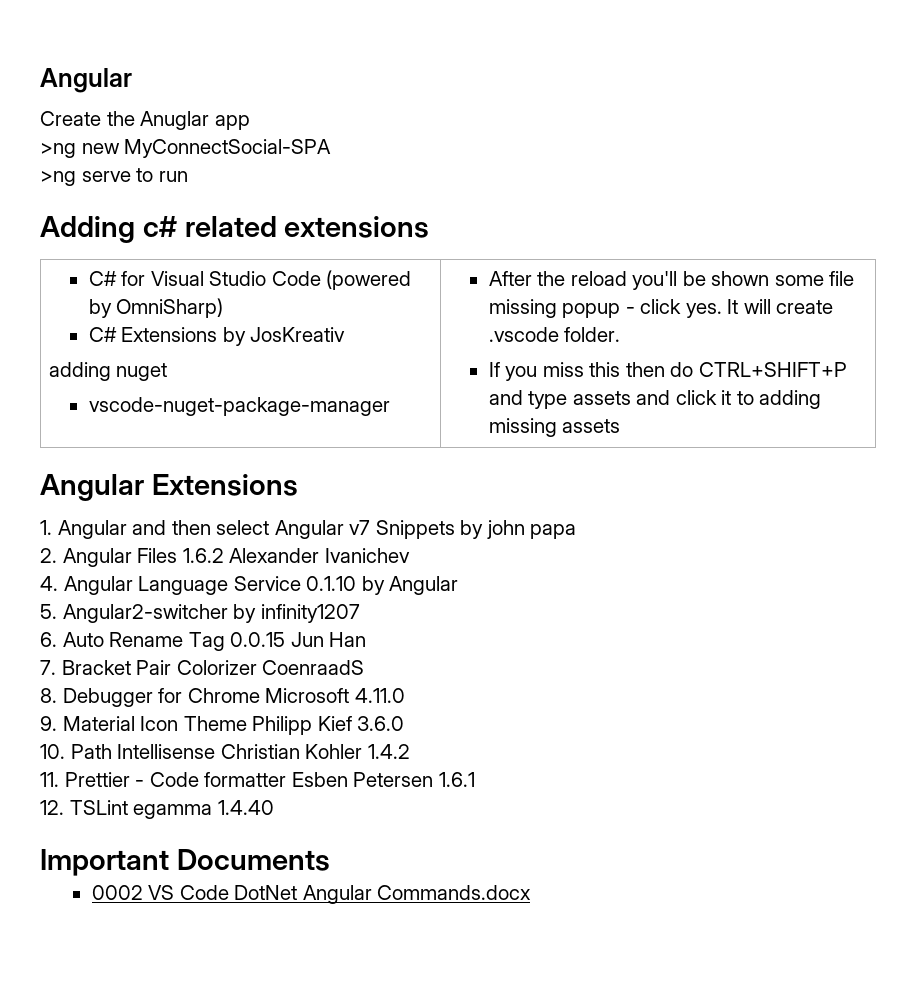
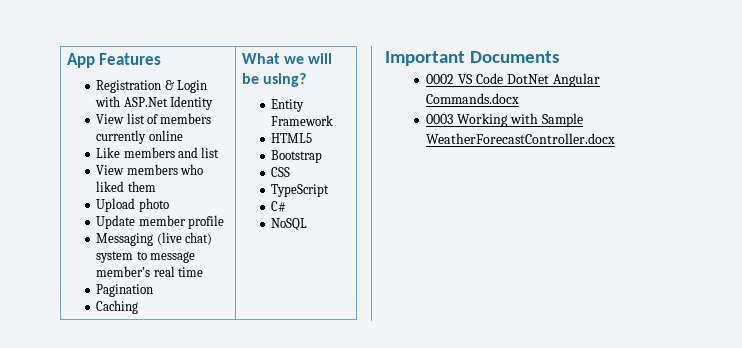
[40,68,132,93] [40,111,250,130] [40,139,332,158] [40,168,188,186] [40,216,430,243] [88,270,412,290] [88,298,224,318] [88,327,346,346] [48,362,168,381] [88,397,390,416] [488,271,855,290] [488,299,834,318] [488,327,621,342] [488,362,847,381] [488,390,822,409] [488,418,621,437] [40,474,298,501] [40,520,577,539] [40,548,410,567] [40,576,459,595] [40,604,360,623] [40,632,367,651] [40,660,365,675] [40,688,405,707] [40,716,405,735] [40,744,410,759] [40,772,475,787] [40,800,274,819] Angular // Create the Anuglar app // >ng new MyConnectSocial-SPA // >ng serve to run // Adding c# related extensions // C# for Visual Studio Code (powered by OmniSharp) // C# Extensions by JosKreativ // adding nuget // vscode-nuget-package-manager | After the reload you'll be shown some file missing popup - click yes. It will create .vscode folder. // If you miss this then do CTRL+SHIFT+P and type assets and click it to adding missing assets // Angular Extensions // 1. Angular and then select Angular v7 Snippets by john papa // 2. Angular Files 1.6.2 Alexander Ivanichev // 4. Angular Language Service 0.1.10 by Angular // 5. Angular2-switcher by infinity1207 // 6. Auto Rename Tag 0.0.15 Jun Han // 7. Bracket Pair Colorizer CoenraadS // 8. Debugger for Chrome Microsoft 4.11.0 // 9. Material Icon Theme Philipp Kief 3.6.0 // 10. Path Intellisense Christian Kohler 1.4.2 // 11. Prettier - Code formatter Esben Petersen 1.6.1 // 12. TSLint egamma 1.4.40 -> [66,53,162,68] [96,80,208,93] [95,96,214,110] [96,113,212,124] [96,130,183,144] [96,147,220,158] [96,164,204,175] [96,181,156,192] [96,198,169,212] [96,215,225,229] [96,232,213,246] [96,251,196,263] [96,266,204,277] [96,284,154,297] [96,300,139,314] [241,53,333,64] [241,73,307,87] [271,99,305,112] [271,115,334,126] [271,133,313,143] [271,150,323,163] [271,167,291,177] [271,184,330,197] [271,201,287,212] [271,218,308,231] App Features // Registration & Login with ASP.Net Identity // View list of members currently online // Like members and list // View members who liked them // Upload photo // Update member profile // Messaging (live chat) system to message member’s real time // Pagination // Caching | What we will be using? // Entity Framework // HTML5 // Bootstrap // CSS // TypeScript // C# // NoSQL
(532, 892) none -> [426,113,583,127] [426,133,616,144] // 0003 Working with Sample WeatherForecastController.docx

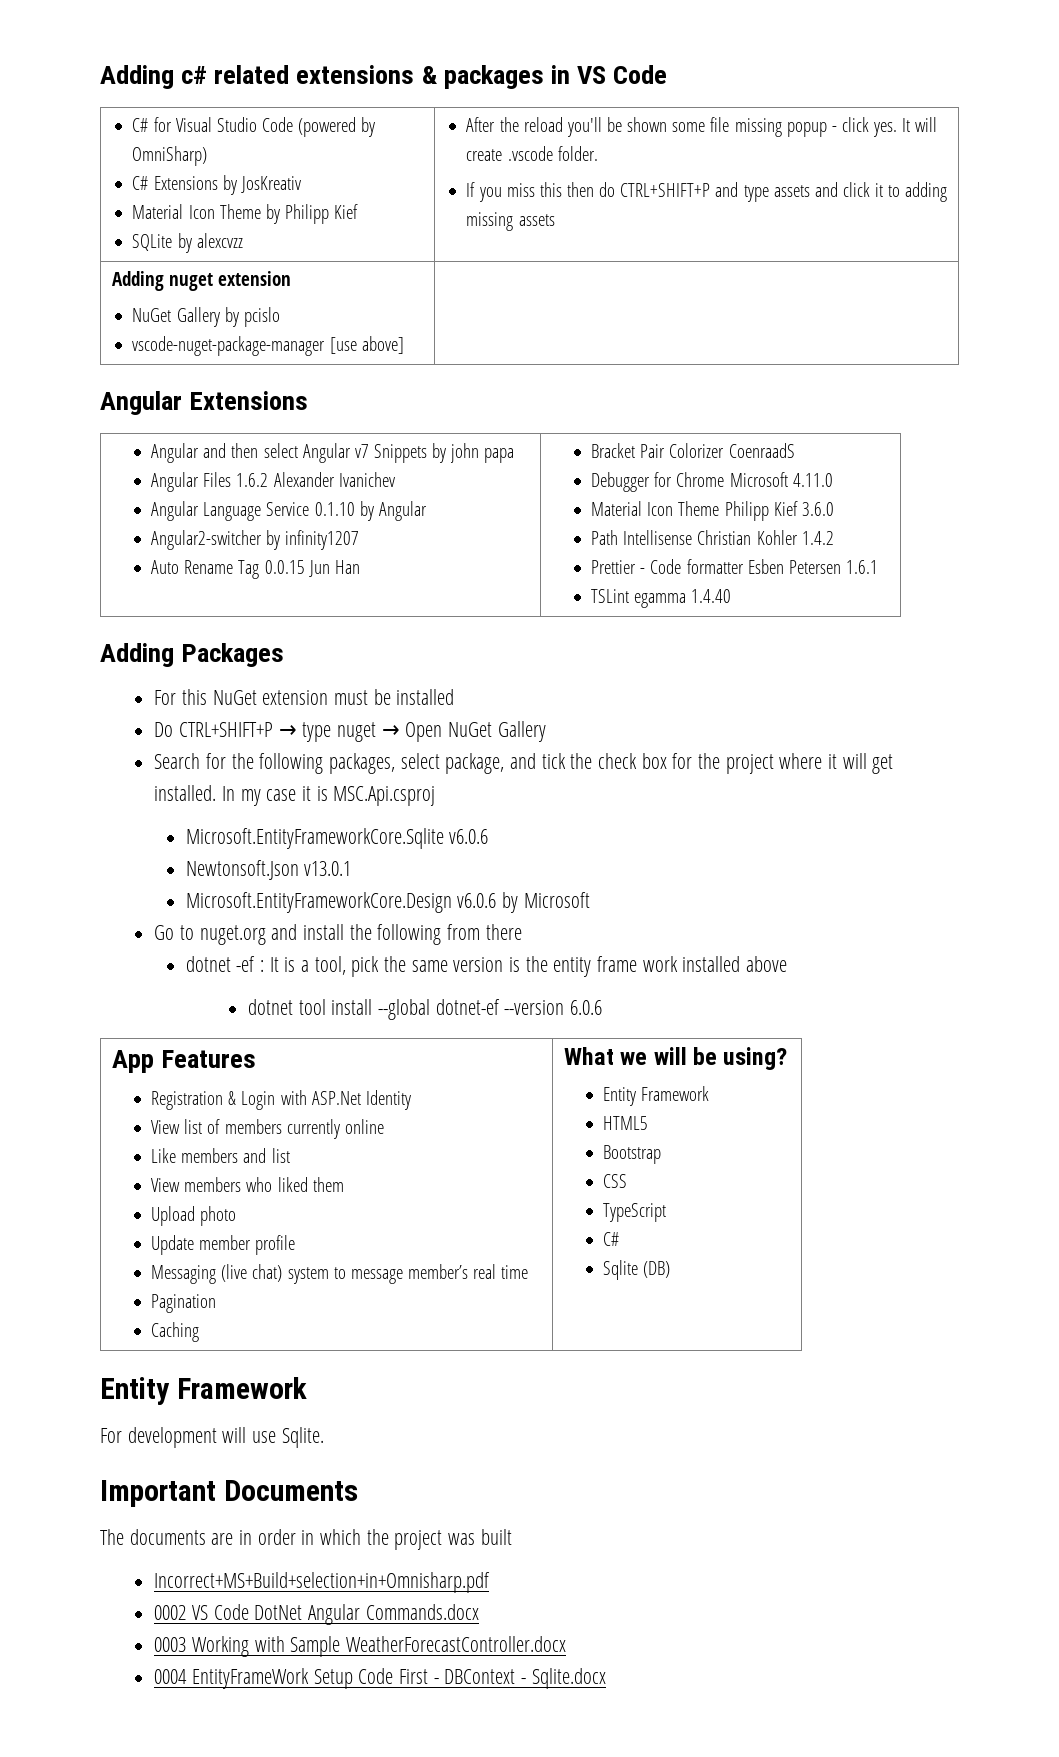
(66, 60) none -> [100,65,668,89] [132,117,376,137] [132,146,208,166] [132,175,301,195] [132,204,359,224] [132,233,243,253] [466,117,938,137] [466,146,598,161] [466,182,948,202] [466,212,555,231] [111,271,291,291] [132,307,280,327] [132,336,404,356] [100,391,309,415] [151,443,515,463] [151,472,395,492] [151,501,427,521] [151,530,360,550] [151,560,360,579] [591,443,795,458] [591,472,833,492] [591,501,834,521] [591,530,834,545] [591,559,878,574] [591,589,732,608] [100,643,285,667] [154,689,455,705] [154,721,546,742] [154,753,894,774] [154,785,436,806] [185,828,489,849] [185,860,352,880] [185,892,590,913] [154,924,522,945] [185,956,787,977] [247,999,602,1020] Adding c# related extensions & packages in VS Code // C# for Visual Studio Code (powered by OmniSharp) // C# Extensions by JosKreativ // Material Icon Theme by Philipp Kief // SQLite by alexcvzz | After the reload you'll be shown some file missing popup - click yes. It will create .vscode folder. // If you miss this then do CTRL+SHIFT+P and type assets and click it to adding missing assets // Adding nuget extension // NuGet Gallery by pcislo // vscode-nuget-package-manager [use above] | // Angular Extensions // Angular and then select Angular v7 Snippets by john papa // Angular Files 1.6.2 Alexander Ivanichev // Angular Language Service 0.1.10 by Angular // Angular2-switcher by infinity1207 // Auto Rename Tag 0.0.15 Jun Han | Bracket Pair Colorizer CoenraadS // Debugger for Chrome Microsoft 4.11.0 // Material Icon Theme Philipp Kief 3.6.0 // Path Intellisense Christian Kohler 1.4.2 // Prettier - Code formatter Esben Petersen 1.6.1 // TSLint egamma 1.4.40 // Adding Packages // For this NuGet extension must be installed // Do CTRL+SHIFT+P → type nuget → Open NuGet Gallery // Search for the following packages, select package, and tick the check box for the project where it will get installed. In my case it is MSC.Api.csproj // Microsoft.EntityFrameworkCore.Sqlite v6.0.6 // Newtonsoft.Json v13.0.1 // Microsoft.EntityFrameworkCore.Design v6.0.6 by Microsoft // Go to nuget.org and install the following from there // dotnet -ef : It is a tool, pick the same version is the entity frame work installed above // dotnet tool install --global dotnet-ef --version 6.0.6 //
[271,218,308,231] [385,51,560,66] NoSQL // Important Documents -> [603,1260,671,1280] [100,1377,307,1405] [100,1427,324,1448] [100,1480,358,1507] [100,1529,512,1550] [154,1572,491,1593] Sqlite (DB) // Entity Framework // For development will use Sqlite. // Important Documents // The documents are in order in which the project was built // Incorrect+MS+Build+selection+in+Omnisharp.pdf
(616, 138) none -> [154,1668,606,1689] // 0004 EntityFrameWork Setup Code First - DBContext - Sqlite.docx

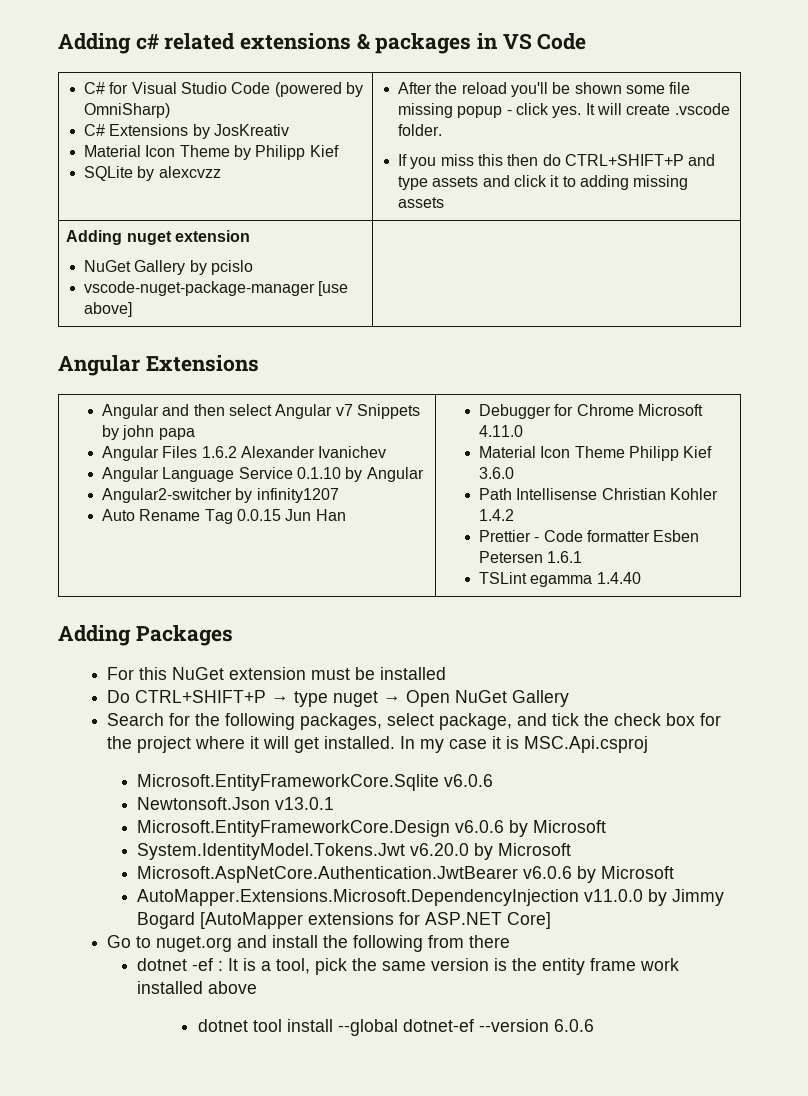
[591,443,795,458] Bracket Pair Colorizer CoenraadS // -> (346, 515) none
(590, 900) none -> [137,843,572,860] [137,866,675,883] [137,889,725,906] [137,912,552,929] // System.IdentityModel.Tokens.Jwt v6.20.0 by Microsoft // Microsoft.AspNetCore.Authentication.JwtBearer v6.0.6 by Microsoft // AutoMapper.Extensions.Microsoft.DependencyInjection v11.0.0 by Jimmy Bogard [AutoMapper extensions for ASP.NET Core]
[111,1050,256,1073] [151,1090,411,1110] [151,1119,384,1139] [151,1148,290,1163] [151,1177,344,1192] [151,1206,237,1226] [151,1235,296,1255] [151,1264,529,1284] [151,1294,217,1313] [151,1322,200,1342] [563,1047,788,1070] [603,1086,710,1106] [603,1116,649,1130] [603,1145,662,1164] [603,1174,628,1188] [603,1203,667,1222] [603,1232,620,1246] [603,1260,671,1280] [100,1377,307,1405] [100,1427,324,1448] [100,1480,358,1507] [100,1529,512,1550] [154,1572,491,1593] [154,1604,479,1625] [154,1636,566,1657] [154,1668,606,1689] // App Features // Registration & Login with ASP.Net Identity // View list of members currently online // Like members and list // View members who liked them // Upload photo // Update member profile // Messaging (live chat) system to message member’s real time // Pagination // Caching | What we will be using? // Entity Framework // HTML5 // Bootstrap // CSS // TypeScript // C# // Sqlite (DB) // Entity Framework // For development will use Sqlite. // Important Documents // The documents are in order in which the project was built // Incorrect+MS+Build+selection+in+Omnisharp.pdf // 0002 VS Code DotNet Angular Commands.docx // 0003 Working with Sample WeatherForecastController.docx // 0004 EntityFrameWork Setup Code First - DBContext - Sqlite.docx -> (594, 1025) none

